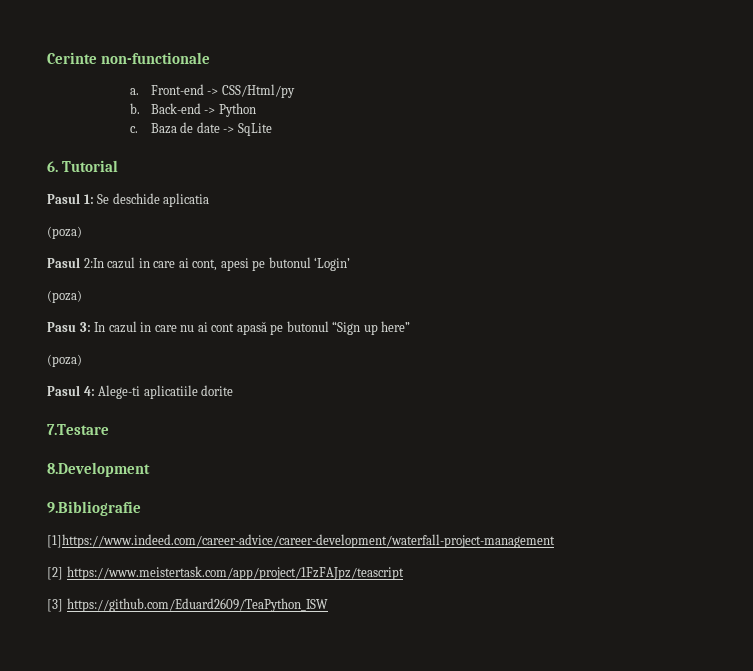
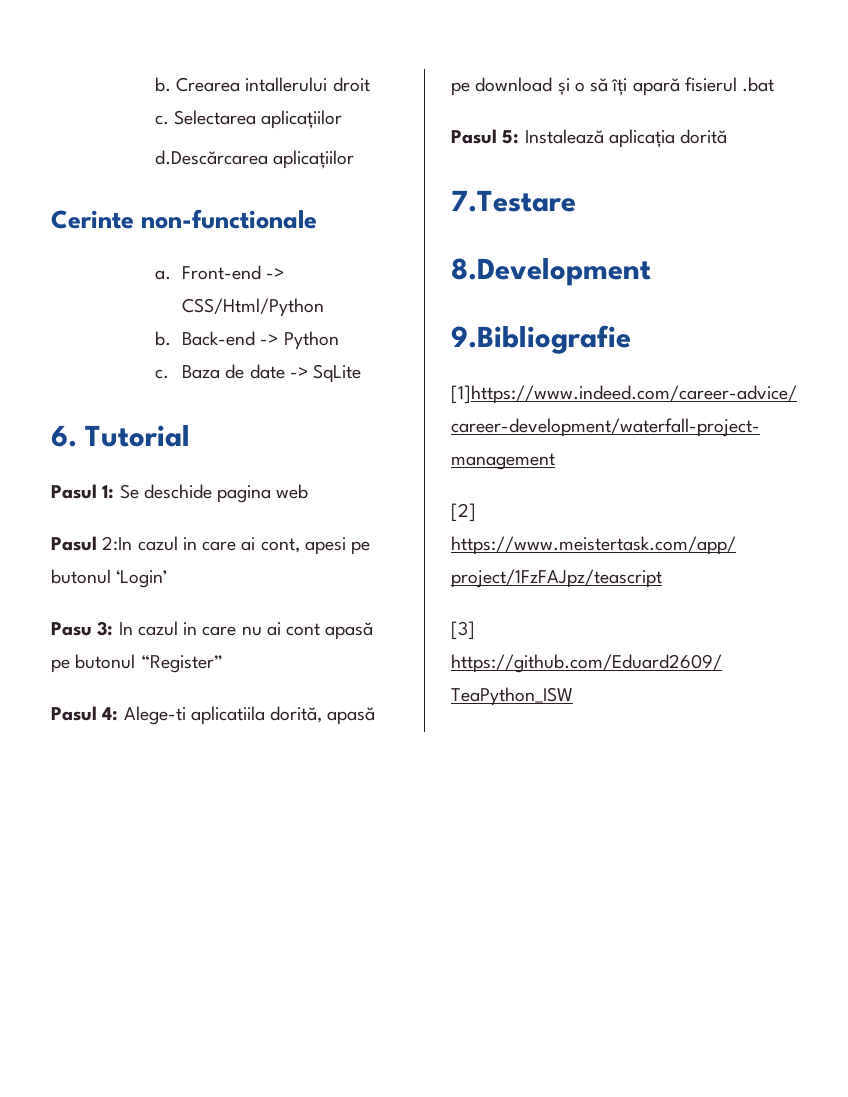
(47, 58) none -> [154,77,370,92] [154,110,343,129] [154,150,355,169] b. Crearea intallerului droit // c. Selectarea aplicațiilor // d.Descărcarea aplicațiilor //
[221,84,295,98] CSS/Html/py -> [182,298,325,317] CSS/Html/Python
[163,193,210,207] [47,226,82,239] aplicatia // (poza) -> [217,484,309,503] pagina web
[47,290,82,303] // (poza) -> (168, 579) none
[332,321,411,335] [47,354,82,367] “Sign up here” // (poza) -> [140,655,223,673] “Register”
[143,385,234,399] aplicatiile dorite -> [190,706,376,725] [451,77,775,96] [451,129,728,148] aplicatiila dorită, apasă pe download și o să îți apară fisierul .bat // Pasul 5: Instalează aplicația dorită

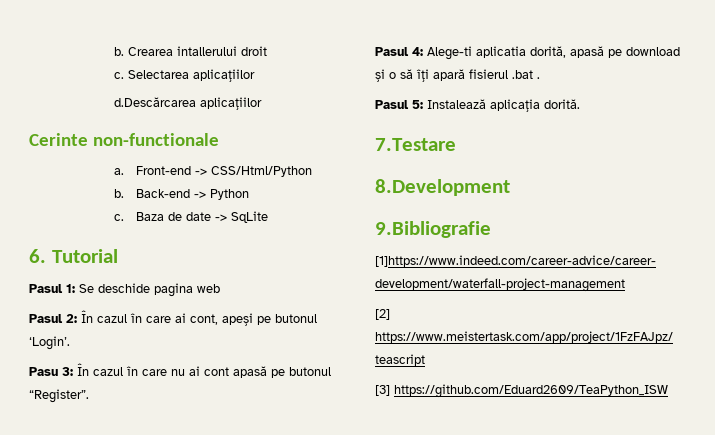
[102,536,197,551] 2:In cazul in -> [66,310,142,323] 2: În cazul în
[304,537,371,555] [51,569,168,588] apesi pe butonul ‘Login’ -> [222,313,317,326] [29,336,70,350] apeși pe butonul ‘Login’.
[118,621,198,636] In cazul in -> [77,363,138,376] În cazul în
[140,655,223,673] “Register” -> [29,389,89,403] “Register”.
[190,706,265,725] aplicatiila -> [476,46,526,58] aplicatia
(775, 84) none -> [537,77,540,79] .
[680,129,728,144] dorită -> [544,99,580,109] dorită.

